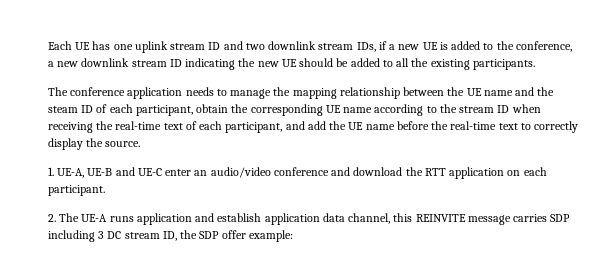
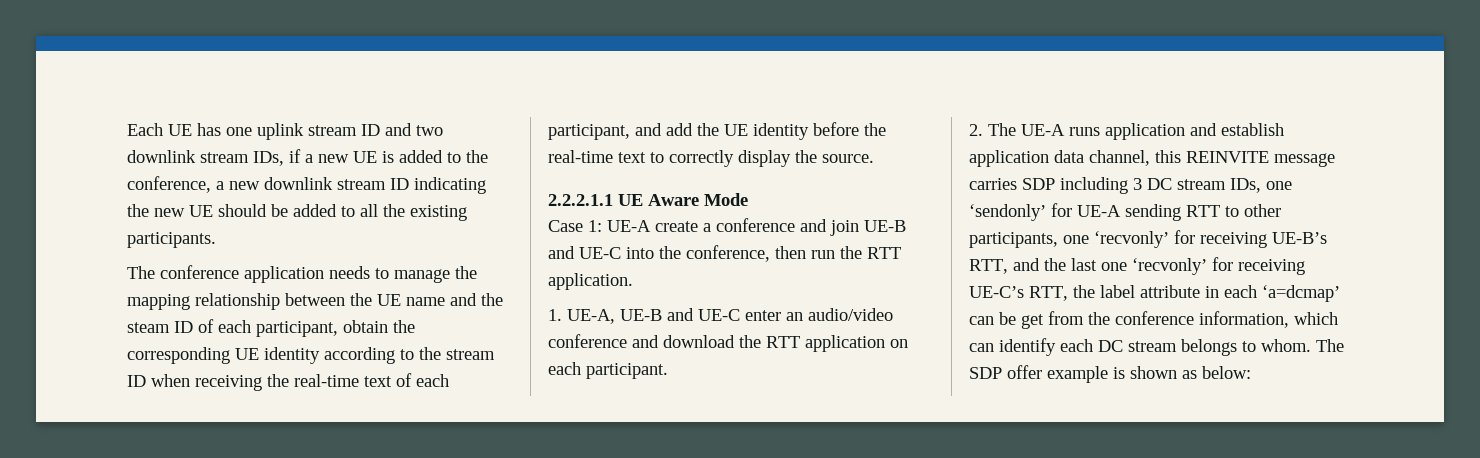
[343,107,373,113] name -> [264,347,320,364] identity
[365,124,395,130] name -> [753,123,809,140] identity
(141, 144) none -> [548,193,748,206] [548,218,906,236] [548,245,901,262] [548,273,633,290] // 2.2.2.1.1 UE Aware Mode // Case 1: UE-A create a conference and join UE-B and UE-C into the conference, then run the RTT application.
[162,230,293,242] ID, the SDP offer example: -> [1230,178,1292,193] [969,203,1281,221] [969,230,1327,248] [969,257,1305,275] [969,285,1340,302] [969,311,1338,329] [969,338,1344,356] [969,365,1251,383] IDs, one ‘sendonly’ for UE-A sending RTT to other participants, one ‘recvonly’ for receiving UE-B’s RTT, and the last one ‘recvonly’ for receiving UE-C’s RTT, the label attribute in each ‘a=dcmap’ can be get from the conference information, which can identify each DC stream belongs to whom. The SDP offer example is shown as below:

